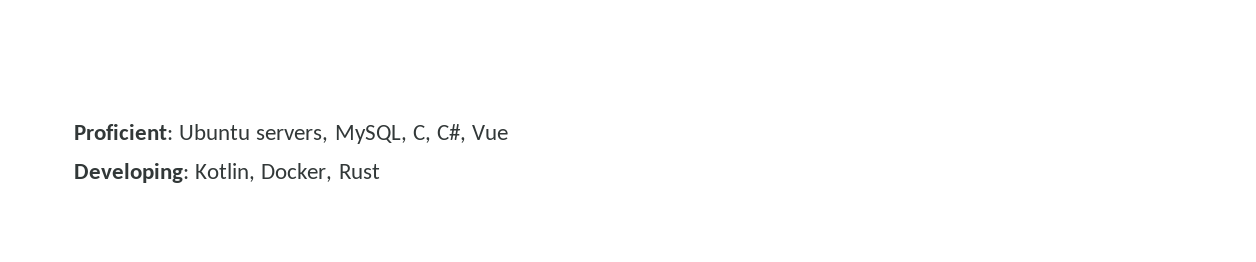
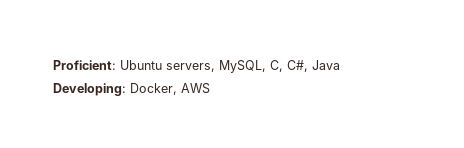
[472,125,509,140] Vue -> [312,60,340,70] Java
[195,163,380,182] Kotlin, Docker, Rust -> [130,83,210,95] Docker, AWS

